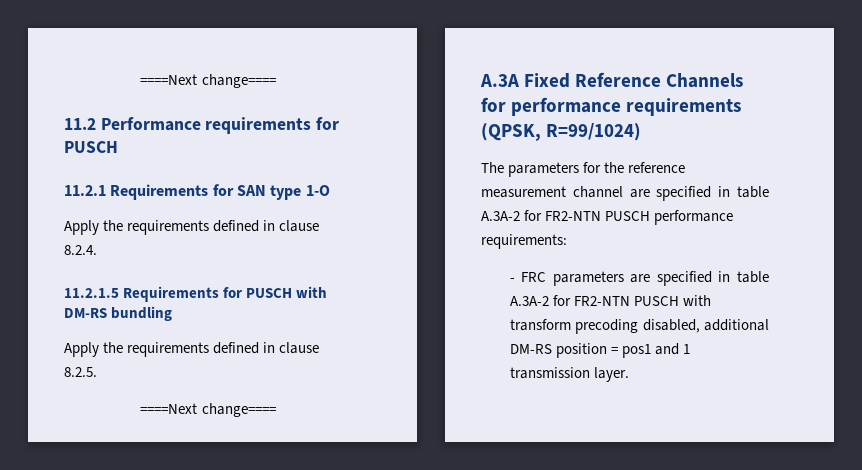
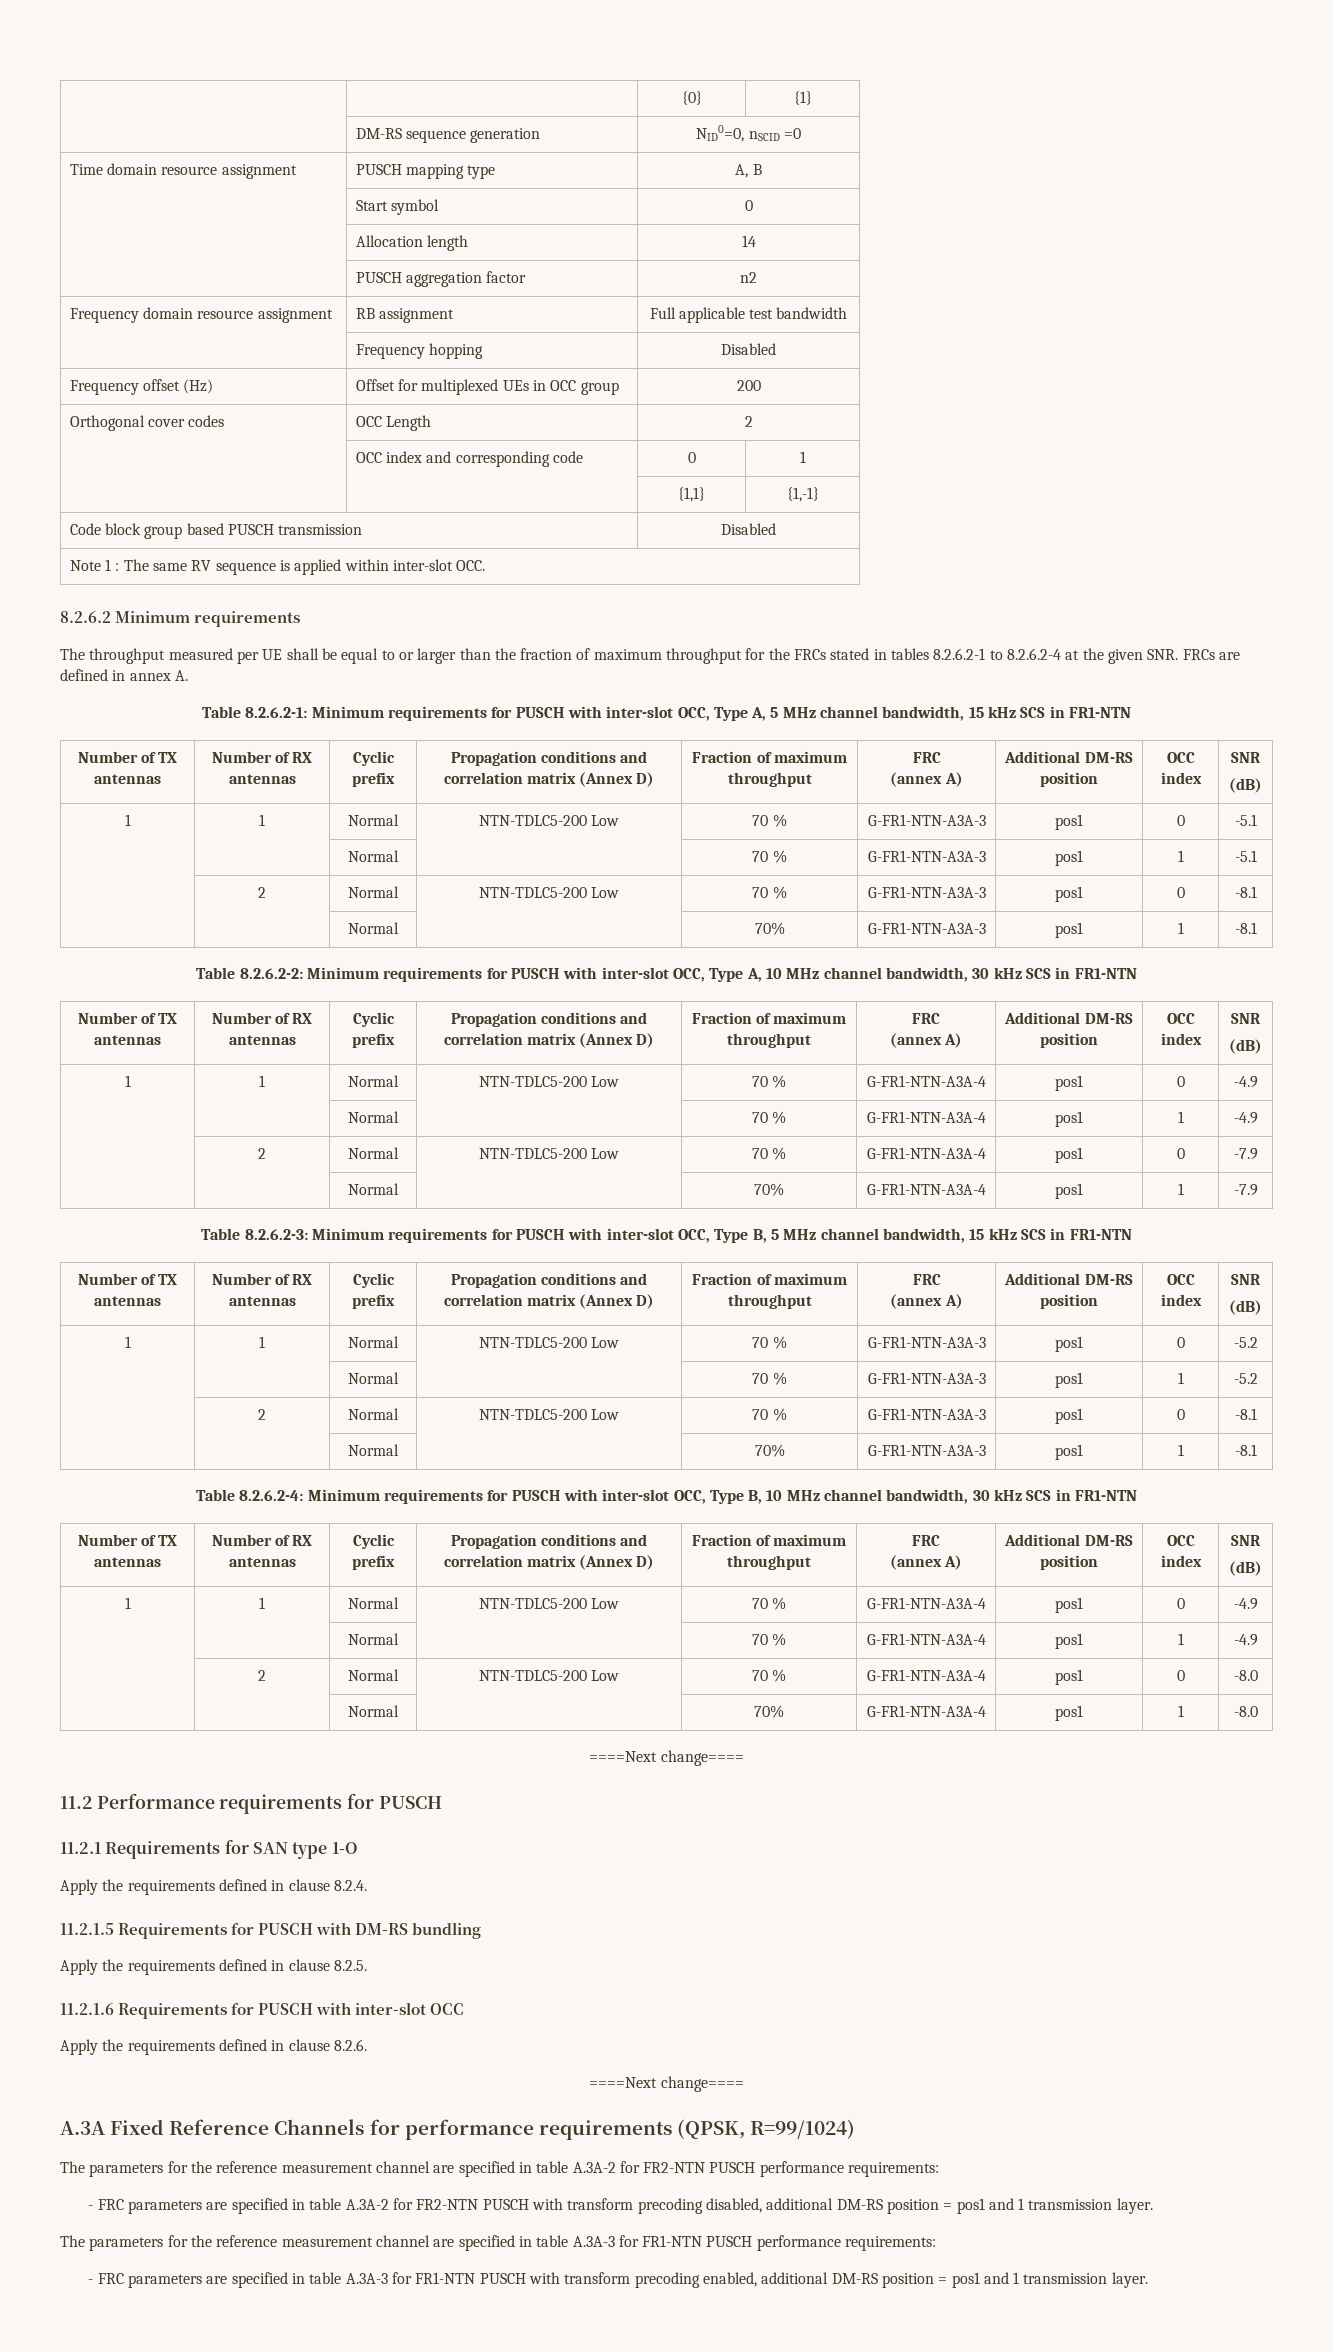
(140, 79) none -> [681,91,702,105] [793,91,812,105] [355,128,541,143] [696,125,801,142] [69,163,297,179] [355,164,496,179] [735,164,762,178] [355,199,439,215] [744,200,753,211] [355,235,468,251] [741,235,756,247] [355,271,527,287] [740,272,757,283] [69,307,333,323] [355,308,454,323] [649,307,848,323] [355,343,483,359] [721,343,776,355] [69,379,214,395] [355,379,619,395] [736,380,761,391] [69,415,225,431] [355,415,431,431] [744,416,753,427] [355,451,583,467] [687,452,696,463] [799,451,806,463] [678,487,705,502] [786,487,819,502] [69,523,363,539] [721,523,776,535] [69,559,486,575] [60,611,301,627] [60,648,1240,664] [60,669,188,681] [201,706,1132,721] [77,751,178,763] [94,774,161,784] [211,751,313,763] [228,774,296,784] [352,751,395,766] [352,772,395,787] [450,751,648,766] [443,772,655,787] [692,751,847,763] [727,772,812,787] [912,752,941,763] [890,772,963,787] [1004,751,1133,763] [1040,772,1098,787] [1166,752,1195,763] [1160,772,1202,784] [1231,752,1261,763] [1229,778,1262,793] [124,814,131,826] [259,814,265,826] [348,814,399,826] [478,815,620,826] [752,814,787,827] [867,814,986,826] [1055,814,1083,830] [1176,815,1185,826] [1234,814,1257,826] [348,850,399,862] [752,850,787,863] [867,850,986,862] [1055,850,1083,866] [1177,850,1184,862] [1234,850,1257,862] [258,887,266,898] [348,886,399,898] [478,887,620,898] [752,886,787,899] [867,886,986,898] [1055,886,1083,902] [1176,887,1185,898] [1234,886,1257,898] [348,922,399,934] [754,922,785,935] [867,922,986,934] [1055,922,1083,938] [1177,922,1184,934] [1234,922,1257,934] [196,967,1137,982] [77,1012,178,1024] [94,1035,161,1045] [211,1012,313,1024] [228,1035,296,1045] [352,1012,395,1027] [352,1033,395,1048] [450,1012,648,1027] [443,1033,655,1048] [691,1012,847,1024] [727,1033,811,1048] [912,1013,940,1024] [889,1033,963,1048] [1004,1012,1133,1024] [1040,1033,1098,1048] [1166,1013,1195,1024] [1160,1033,1202,1045] [1231,1013,1261,1024] [1229,1039,1262,1054] [124,1075,131,1087] [259,1075,265,1087] [348,1075,399,1087] [478,1076,620,1087] [751,1075,787,1088] [866,1075,986,1087] [1055,1075,1083,1091] [1176,1076,1185,1087] [1233,1076,1258,1088] [348,1111,399,1123] [751,1111,787,1124] [866,1111,986,1123] [1055,1111,1083,1127] [1177,1111,1184,1123] [1233,1112,1258,1124] [258,1148,266,1159] [348,1147,399,1159] [478,1148,620,1159] [751,1147,787,1160] [866,1147,986,1159] [1055,1147,1083,1163] [1176,1148,1185,1159] [1233,1148,1258,1160] [348,1183,399,1195] [754,1183,784,1196] [866,1183,986,1195] [1055,1183,1083,1199] [1177,1183,1184,1195] [1233,1184,1258,1196] [201,1228,1132,1243] [77,1273,178,1285] [94,1296,161,1306] [211,1273,313,1285] [228,1296,296,1306] [352,1273,395,1288] [352,1294,395,1309] [450,1273,648,1288] [443,1294,655,1309] [692,1273,847,1285] [727,1294,812,1309] [912,1274,941,1285] [890,1294,963,1309] [1004,1273,1133,1285] [1040,1294,1098,1309] [1166,1274,1195,1285] [1160,1294,1202,1306] [1231,1274,1261,1285] [1229,1300,1262,1315] [124,1336,131,1348] [259,1336,265,1348] [348,1336,399,1348] [478,1337,620,1348] [752,1336,787,1349] [867,1336,986,1348] [1055,1336,1083,1352] [1176,1337,1185,1348] [1233,1337,1258,1348] [348,1372,399,1384] [752,1372,787,1385] [867,1372,986,1384] [1055,1372,1083,1388] [1177,1372,1184,1384] [1233,1373,1258,1384] [258,1409,266,1420] [348,1408,399,1420] [478,1409,620,1420] [752,1408,787,1421] [867,1408,986,1420] [1055,1408,1083,1424] [1176,1409,1185,1420] [1234,1408,1257,1420] [348,1444,399,1456] [754,1444,785,1457] [867,1444,986,1456] [1055,1444,1083,1460] [1177,1444,1184,1456] [1234,1444,1257,1456] [195,1489,1138,1504] [77,1534,178,1546] [94,1557,161,1567] [211,1534,313,1546] [228,1557,296,1567] [352,1534,395,1549] [352,1555,395,1570] [450,1534,648,1549] [443,1555,655,1570] [691,1534,847,1546] [727,1555,811,1570] [912,1535,940,1546] [889,1555,963,1570] [1004,1534,1133,1546] [1040,1555,1098,1570] [1166,1535,1195,1546] [1160,1555,1202,1567] [1231,1535,1261,1546] [1229,1561,1262,1576] [124,1597,131,1609] [259,1597,265,1609] [348,1597,399,1609] [478,1598,620,1609] [751,1597,787,1610] [866,1597,986,1609] [1055,1597,1083,1613] [1176,1598,1185,1609] [1233,1598,1258,1610] [348,1633,399,1645] [751,1633,787,1646] [866,1633,986,1645] [1055,1633,1083,1649] [1177,1633,1184,1645] [1233,1634,1258,1646] [258,1670,266,1681] [348,1669,399,1681] [478,1670,620,1681] [751,1669,787,1682] [866,1669,986,1681] [1055,1669,1083,1685] [1176,1670,1185,1681] [1233,1670,1258,1681] [348,1705,399,1717] [754,1705,784,1718] [866,1705,986,1717] [1055,1705,1083,1721] [1177,1705,1184,1717] [1233,1706,1258,1717] | | {0} | {1} // | DM-RS sequence generation | NID0=0, nSCID =0 // Time domain resource assignment | PUSCH mapping type | A, B // | Start symbol | 0 // | Allocation length | 14 // | PUSCH aggregation factor | n2 // Frequency domain resource assignment | RB assignment | Full applicable test bandwidth // | Frequency hopping | Disabled // Frequency offset (Hz) | Offset for multiplexed UEs in OCC group | 200 // Orthogonal cover codes | OCC Length | 2 // | OCC index and corresponding code | 0 | 1 // | | {1,1} | {1,-1} // Code block group based PUSCH transmission | Disabled // Note 1 : The same RV sequence is applied within inter-slot OCC. // 8.2.6.2 Minimum requirements // The throughput measured per UE shall be equal to or larger than the fraction of maximum throughput for the FRCs stated in tables 8.2.6.2-1 to 8.2.6.2-4 at the given SNR. FRCs are defined in annex A. // Table 8.2.6.2-1: Minimum requirements for PUSCH with inter-slot OCC, Type A, 5 MHz channel bandwidth, 15 kHz SCS in FR1-NTN // Number of TX antennas | Number of RX antennas | Cyclic prefix | Propagation conditions and correlation matrix (Annex D) | Fraction of maximum throughput | FRC // (annex A) | Additional DM-RS position | OCC index | SNR // (dB) // 1 | 1 | Normal | NTN-TDLC5-200 Low | 70 % | G-FR1-NTN-A3A-3 | pos1 | 0 | -5.1 // | | Normal | | 70 % | G-FR1-NTN-A3A-3 | pos1 | 1 | -5.1 // | 2 | Normal | NTN-TDLC5-200 Low | 70 % | G-FR1-NTN-A3A-3 | pos1 | 0 | -8.1 // | | Normal | | 70% | G-FR1-NTN-A3A-3 | pos1 | 1 | -8.1 // Table 8.2.6.2-2: Minimum requirements for PUSCH with inter-slot OCC, Type A, 10 MHz channel bandwidth, 30 kHz SCS in FR1-NTN // Number of TX antennas | Number of RX antennas | Cyclic prefix | Propagation conditions and correlation matrix (Annex D) | Fraction of maximum throughput | FRC // (annex A) | Additional DM-RS position | OCC index | SNR // (dB) // 1 | 1 | Normal | NTN-TDLC5-200 Low | 70 % | G-FR1-NTN-A3A-4 | pos1 | 0 | -4.9 // | | Normal | | 70 % | G-FR1-NTN-A3A-4 | pos1 | 1 | -4.9 // | 2 | Normal | NTN-TDLC5-200 Low | 70 % | G-FR1-NTN-A3A-4 | pos1 | 0 | -7.9 // | | Normal | | 70% | G-FR1-NTN-A3A-4 | pos1 | 1 | -7.9 // Table 8.2.6.2-3: Minimum requirements for PUSCH with inter-slot OCC, Type B, 5 MHz channel bandwidth, 15 kHz SCS in FR1-NTN // Number of TX antennas | Number of RX antennas | Cyclic prefix | Propagation conditions and correlation matrix (Annex D) | Fraction of maximum throughput | FRC // (annex A) | Additional DM-RS position | OCC index | SNR // (dB) // 1 | 1 | Normal | NTN-TDLC5-200 Low | 70 % | G-FR1-NTN-A3A-3 | pos1 | 0 | -5.2 // | | Normal | | 70 % | G-FR1-NTN-A3A-3 | pos1 | 1 | -5.2 // | 2 | Normal | NTN-TDLC5-200 Low | 70 % | G-FR1-NTN-A3A-3 | pos1 | 0 | -8.1 // | | Normal | | 70% | G-FR1-NTN-A3A-3 | pos1 | 1 | -8.1 // Table 8.2.6.2-4: Minimum requirements for PUSCH with inter-slot OCC, Type B, 10 MHz channel bandwidth, 30 kHz SCS in FR1-NTN // Number of TX antennas | Number of RX antennas | Cyclic prefix | Propagation conditions and correlation matrix (Annex D) | Fraction of maximum throughput | FRC // (annex A) | Additional DM-RS position | OCC index | SNR // (dB) // 1 | 1 | Normal | NTN-TDLC5-200 Low | 70 % | G-FR1-NTN-A3A-4 | pos1 | 0 | -4.9 // | | Normal | | 70 % | G-FR1-NTN-A3A-4 | pos1 | 1 | -4.9 // | 2 | Normal | NTN-TDLC5-200 Low | 70 % | G-FR1-NTN-A3A-4 | pos1 | 0 | -8.0 // | | Normal | | 70% | G-FR1-NTN-A3A-4 | pos1 | 1 | -8.0 //
(97, 372) none -> [60,2002,465,2019] [60,2039,367,2055] // 11.2.1.6 Requirements for PUSCH with inter-slot OCC // Apply the requirements defined in clause 8.2.6.
(629, 374) none -> [60,2235,937,2251] [88,2272,1148,2288] // The parameters for the reference measurement channel are specified in table A.3A-3 for FR1-NTN PUSCH performance requirements: // - FRC parameters are specified in table A.3A-3 for FR1-NTN PUSCH with transform precoding enabled, additional DM-RS position = pos1 and 1 transmission layer.

